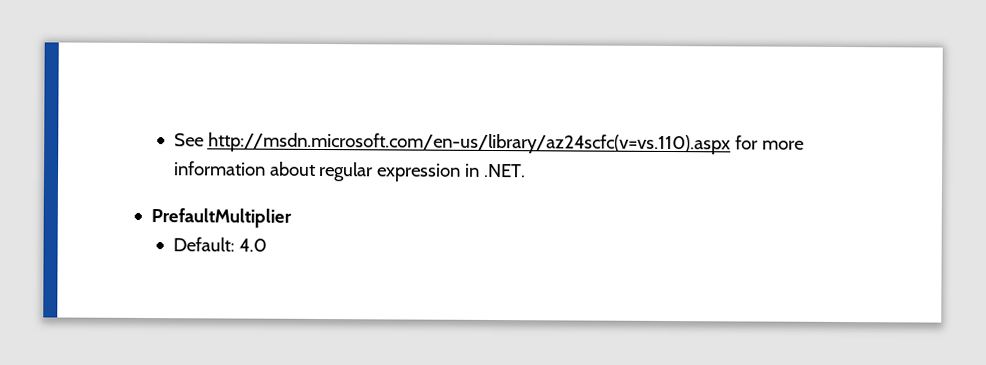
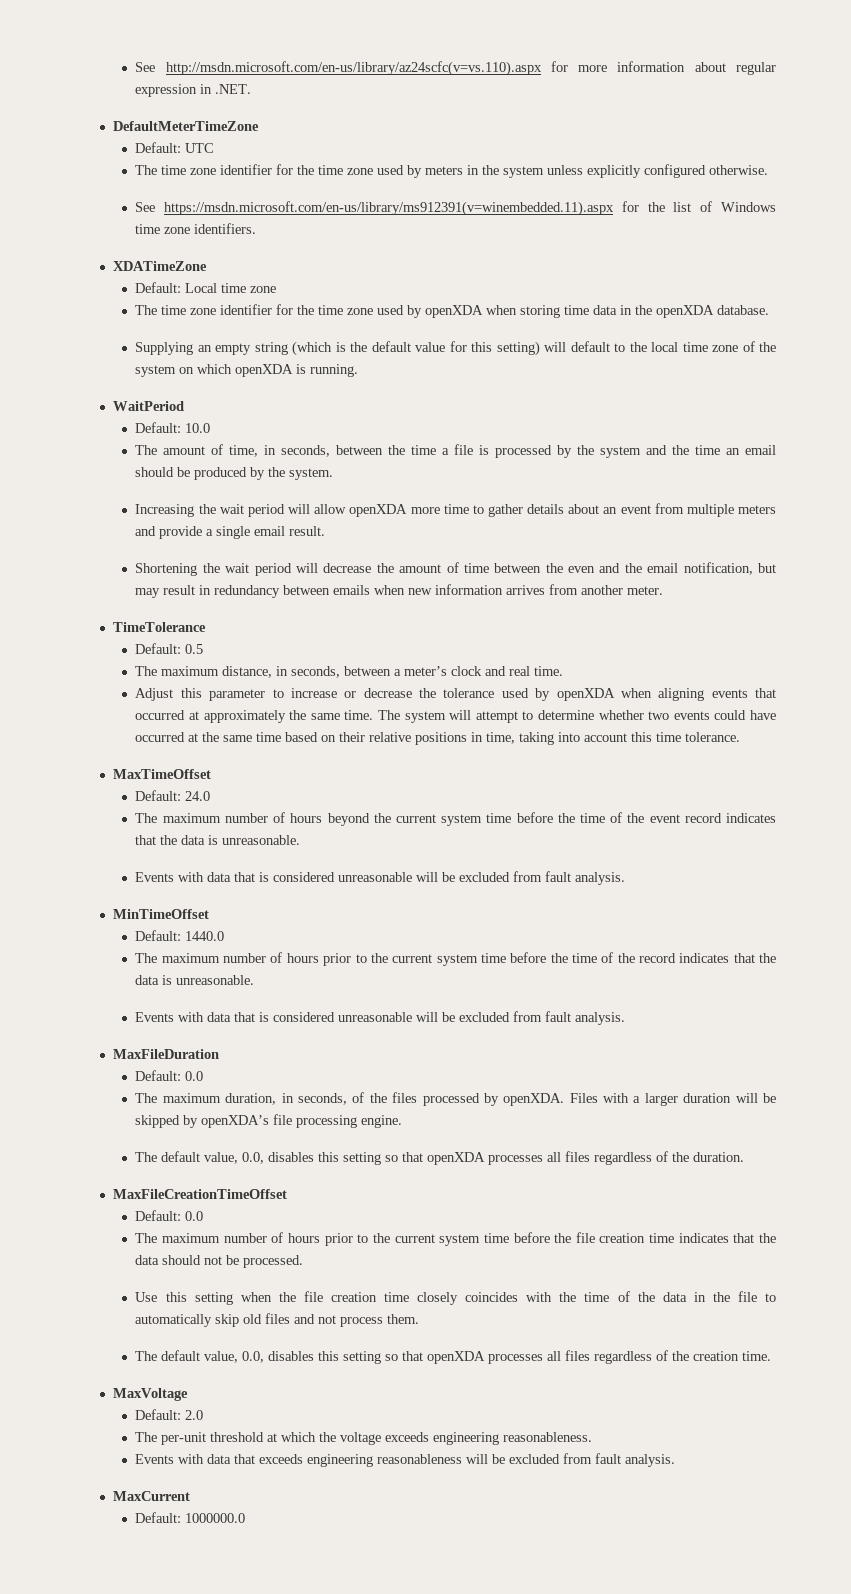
[150,208,292,228] [172,237,267,252] PrefaultMultiplier // Default: 4.0 -> [113,121,260,131] [135,142,215,153] [135,164,769,178] [135,201,777,216] [135,223,257,234] [113,261,208,271] [135,282,277,293] [135,304,770,318] [135,341,777,356] [135,364,359,377] [113,401,185,411] [135,422,211,433] [135,444,777,458] [135,467,334,480] [135,503,777,517] [135,526,326,539] [135,562,776,576] [135,584,664,598] [113,622,207,632] [135,643,204,654] [135,666,564,678] [135,688,776,701] [135,710,776,723] [135,732,741,745] [113,769,212,779] [135,790,211,801] [135,812,776,826] [135,835,301,845] [135,871,626,885] [113,909,210,919] [135,930,225,941] [135,952,776,966] [135,975,255,985] [135,1011,626,1025] [113,1049,220,1059] [135,1070,204,1081] [135,1092,776,1106] [135,1114,403,1128] [135,1151,745,1165] [113,1189,288,1199] [135,1210,204,1221] [135,1232,776,1246] [135,1255,304,1268] [135,1291,776,1305] [135,1313,420,1327] [135,1350,772,1364] [113,1388,189,1401] [135,1409,204,1420] [135,1432,593,1445] [135,1453,676,1467] [113,1491,191,1501] [135,1512,246,1523] DefaultMeterTimeZone // Default: UTC // The time zone identifier for the time zone used by meters in the system unless explicitly configured otherwise. // See https://msdn.microsoft.com/en-us/library/ms912391(v=winembedded.11).aspx for the list of Windows time zone identifiers. // XDATimeZone // Default: Local time zone // The time zone identifier for the time zone used by openXDA when storing time data in the openXDA database. // Supplying an empty string (which is the default value for this setting) will default to the local time zone of the system on which openXDA is running. // WaitPeriod // Default: 10.0 // The amount of time, in seconds, between the time a file is processed by the system and the time an email should be produced by the system. // Increasing the wait period will allow openXDA more time to gather details about an event from multiple meters and provide a single email result. // Shortening the wait period will decrease the amount of time between the even and the email notification, but may result in redundancy between emails when new information arrives from another meter. // TimeTolerance // Default: 0.5 // The maximum distance, in seconds, between a meter’s clock and real time. // Adjust this parameter to increase or decrease the tolerance used by openXDA when aligning events that occurred at approximately the same time. The system will attempt to determine whether two events could have occurred at the same time based on their relative positions in time, taking into account this time tolerance. // MaxTimeOffset // Default: 24.0 // The maximum number of hours beyond the current system time before the time of the event record indicates that the data is unreasonable. // Events with data that is considered unreasonable will be excluded from fault analysis. // MinTimeOffset // Default: 1440.0 // The maximum number of hours prior to the current system time before the time of the record indicates that the data is unreasonable. // Events with data that is considered unreasonable will be excluded from fault analysis. // MaxFileDuration // Default: 0.0 // The maximum duration, in seconds, of the files processed by openXDA. Files with a larger duration will be skipped by openXDA’s file processing engine. // The default value, 0.0, disables this setting so that openXDA processes all files regardless of the duration. // MaxFileCreationTimeOffset // Default: 0.0 // The maximum number of hours prior to the current system time before the file creation time indicates that the data should not be processed. // Use this setting when the file creation time closely coincides with the time of the data in the file to automatically skip old files and not process them. // The default value, 0.0, disables this setting so that openXDA processes all files regardless of the creation time. // MaxVoltage // Default: 2.0 // The per-unit threshold at which the voltage exceeds engineering reasonableness. // Events with data that exceeds engineering reasonableness will be excluded from fault analysis. // MaxCurrent // Default: 1000000.0

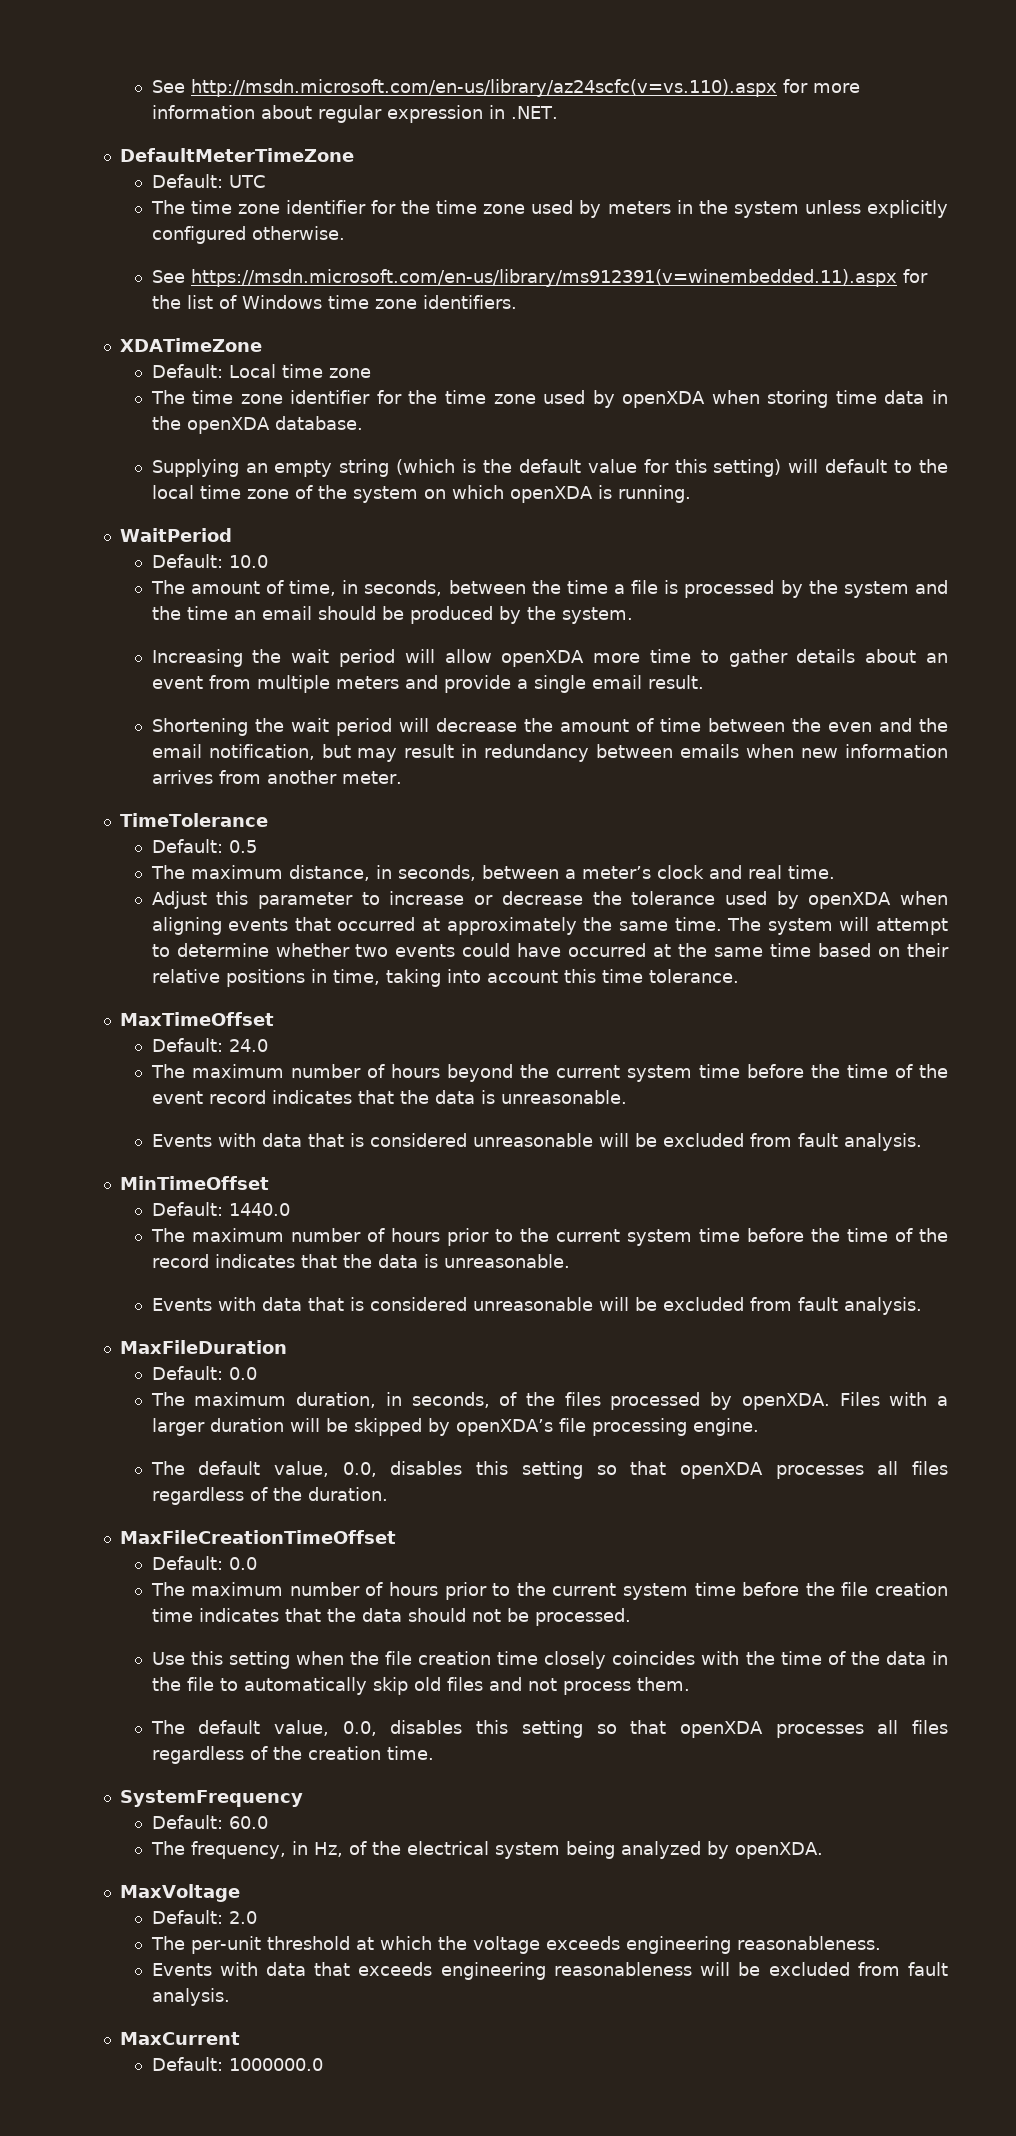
(772, 1356) none -> [119,1790,303,1807] [151,1815,268,1829] [150,1841,823,1859] // SystemFrequency // Default: 60.0 // The frequency, in Hz, of the electrical system being analyzed by openXDA.

